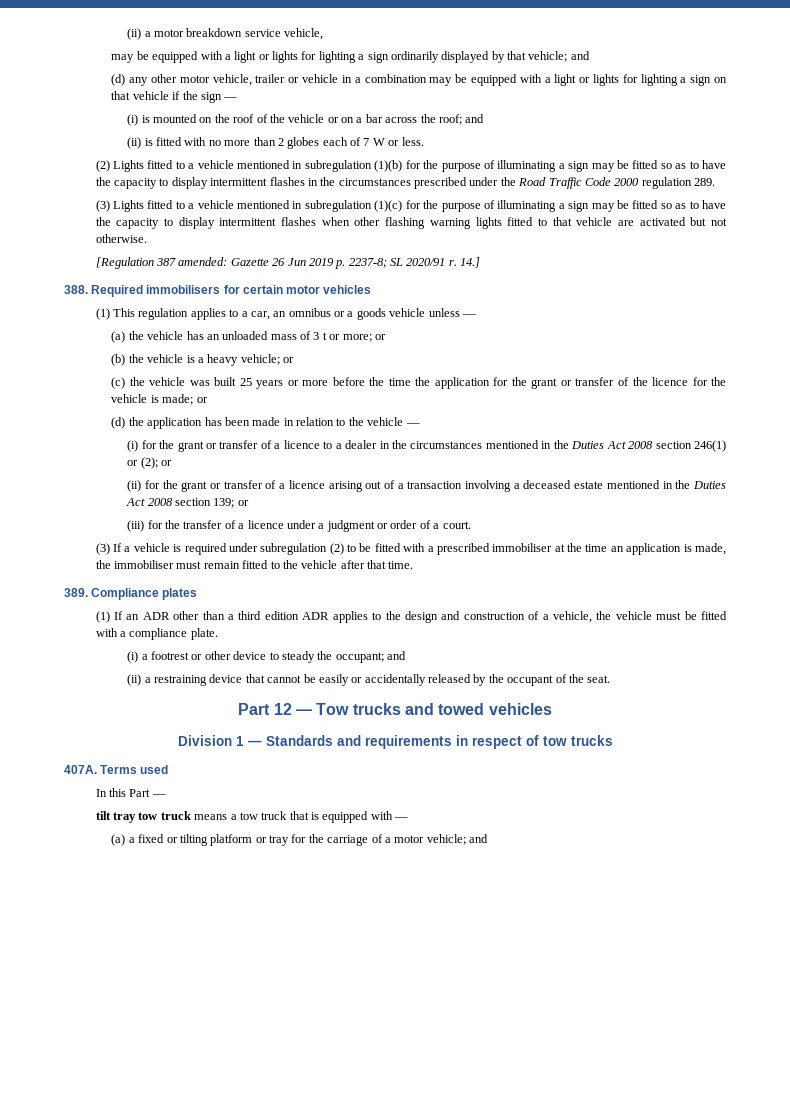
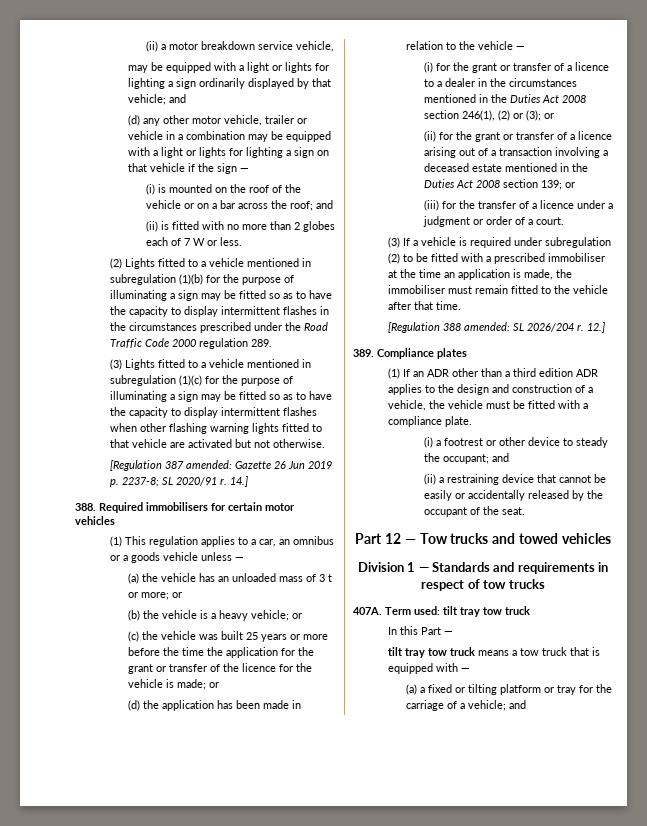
[694,440,727,452] [127,457,158,469] 246(1) or (2); -> [461,110,541,121] 246(1), (2) or (3);
(414, 565) none -> [388,322,606,333] // [Regulation 388 amended: SL 2026/204 r. 12.]
[100,765,169,774] Terms used -> [385,606,530,617] Term used: tilt tray tow truck
[394,835,425,843] motor -> (466, 706) none

